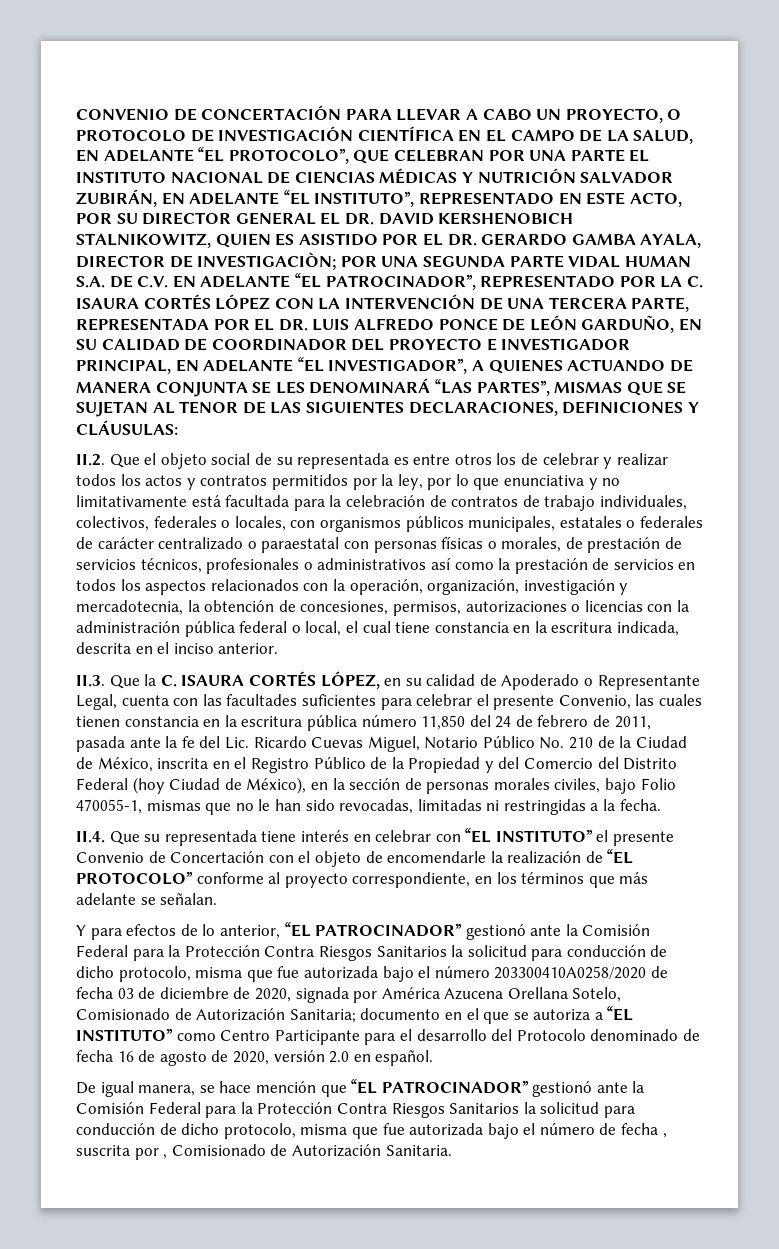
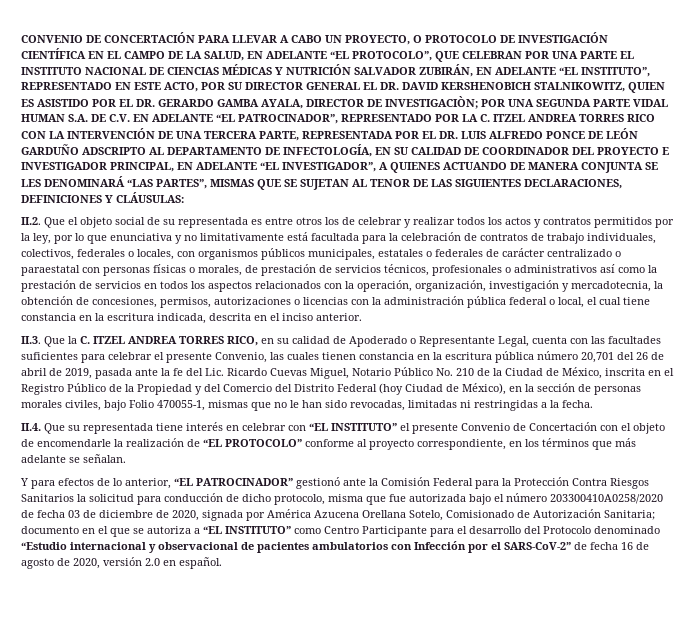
[76,294,271,310] ISAURA CORTÉS LÓPEZ -> [493,114,655,122] ITZEL ANDREA TORRES RICO
[581,315,675,333] GARDUÑO, -> [21,144,372,157] GARDUÑO ADSCRIPTO AL DEPARTAMENTO DE INFECTOLOGÍA,
[181,671,380,689] ISAURA CORTÉS LÓPEZ, -> [93,336,258,346] ITZEL ANDREA TORRES RICO,
[421,715,651,730] 11,850 del 24 de febrero de 2011, -> [581,352,664,363] [21,368,92,379] 20,701 del 26 de abril de 2019,
(679, 1035) none -> [21,541,571,553] “Estudio internacional y observacional de pacientes ambulatorios con Infección por el SARS-CoV-2”
[76,1079,645,1097] [76,1102,635,1118] [76,1122,667,1139] [76,1144,452,1160] // De igual manera, se hace mención que “EL PATROCINADOR” gestionó ante la Comisión Federal para la Protección Contra Riesgos Sanitarios la solicitud para conducción de dicho protocolo, misma que fue autorizada bajo el número de fecha , suscrita por , Comisionado de Autorización Sanitaria. -> (222, 563) none

